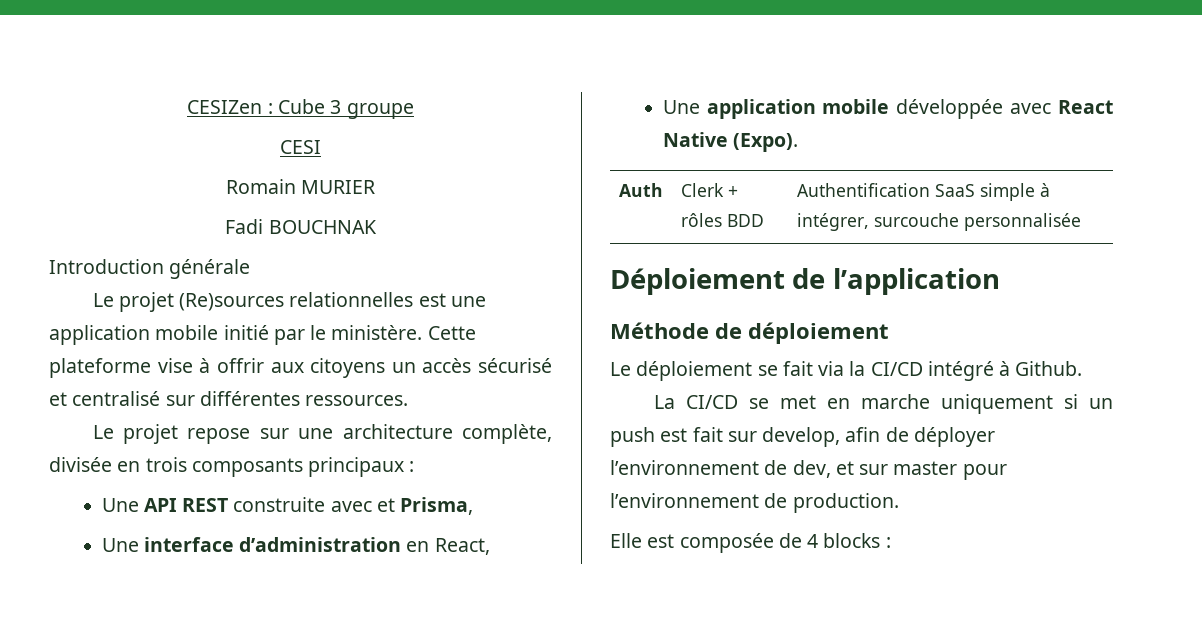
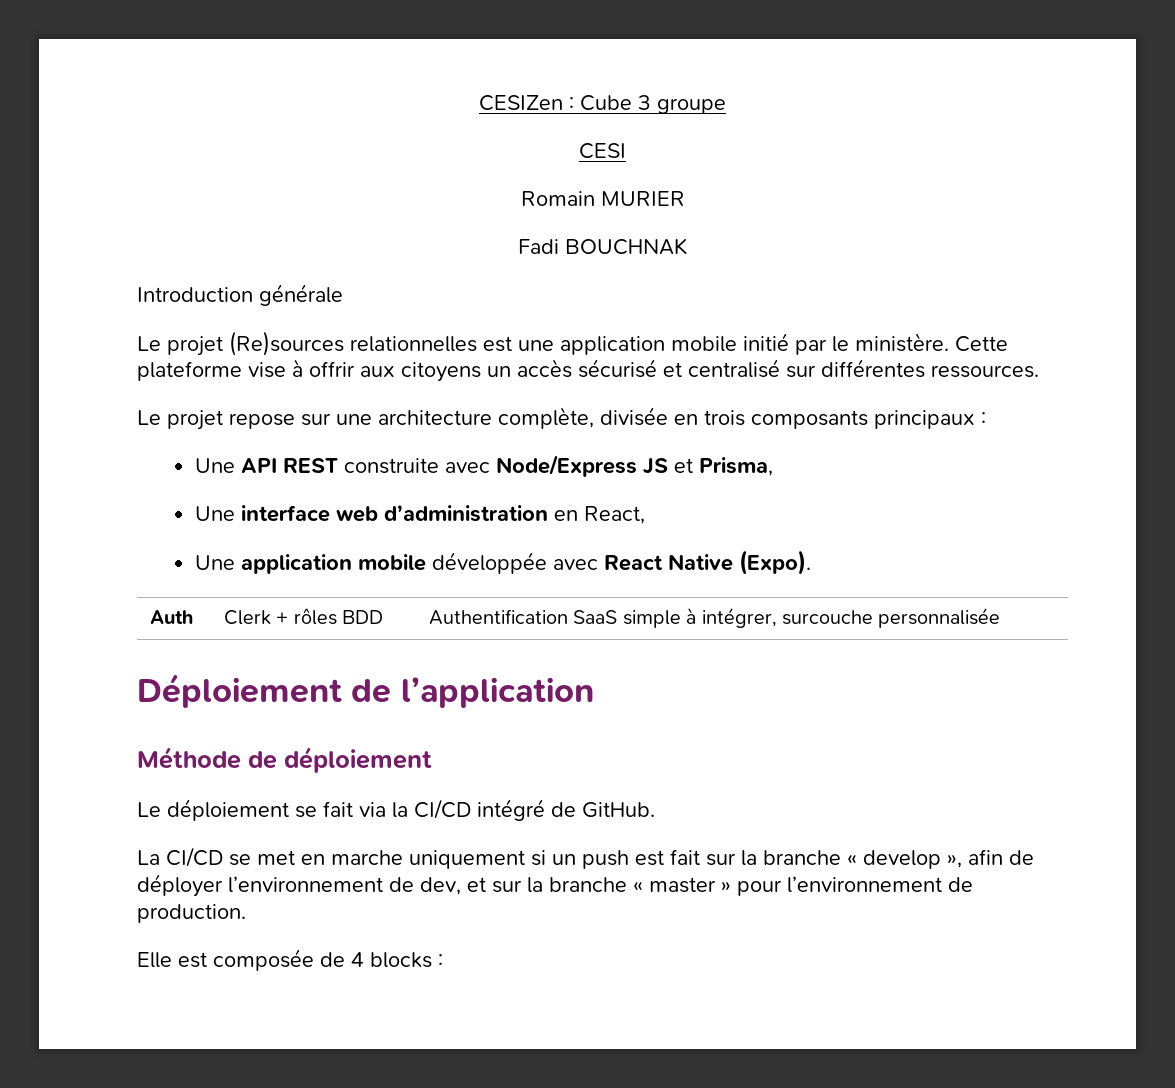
(372, 506) none -> [496,455,669,477] Node/Express JS
(234, 544) none -> [336,506,379,522] web
[999,361,1083,376] à Github. -> [551,802,655,818] de GitHub.
[762,427,841,447] develop, -> [741,850,962,869] la branche « develop »,
[893,461,958,475] master -> [527,877,731,893] la branche « master »

